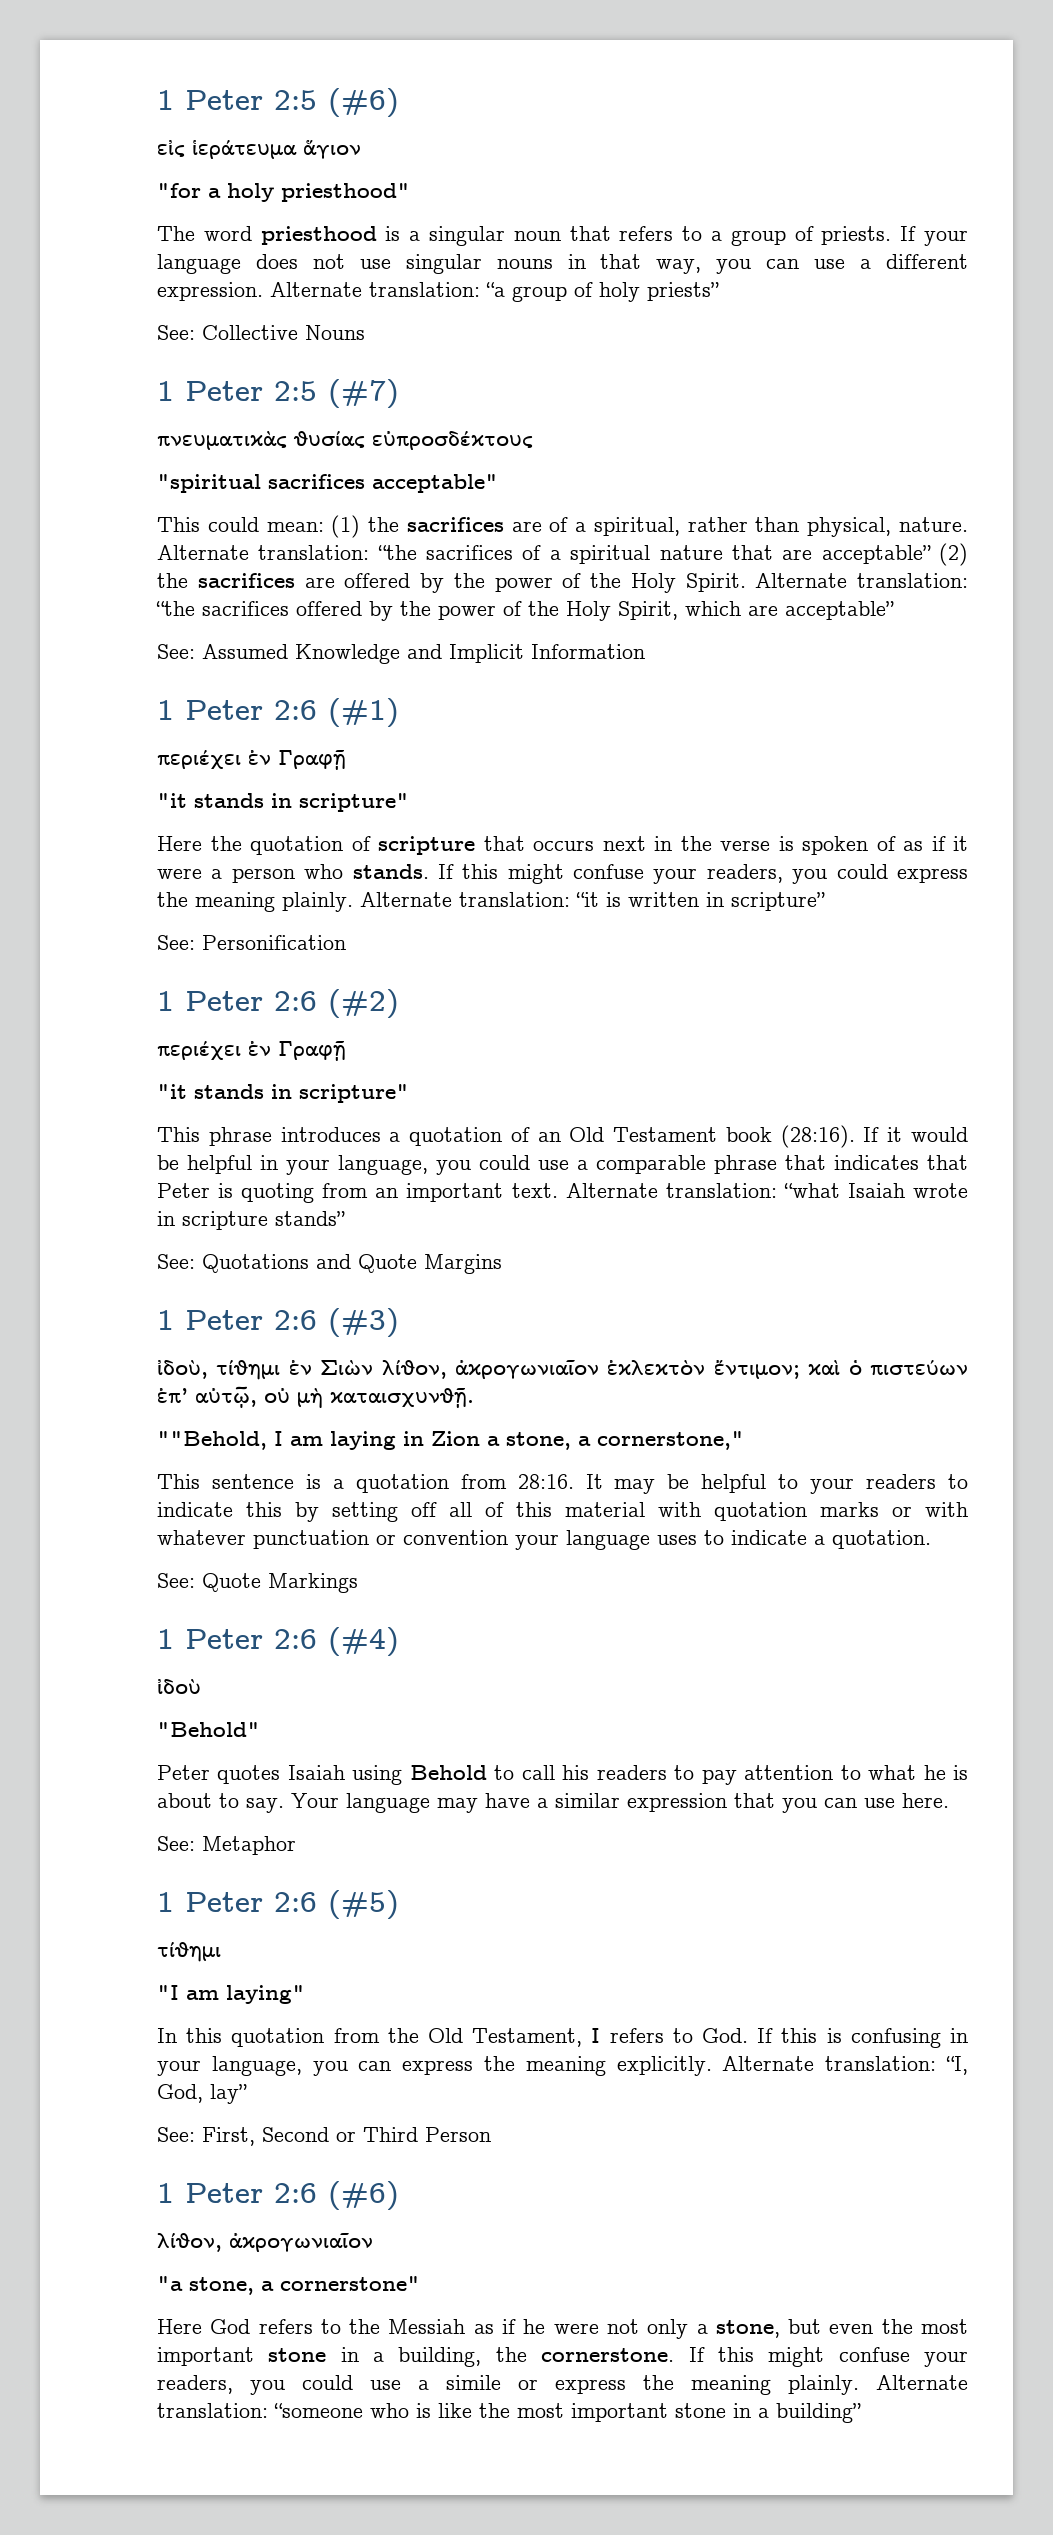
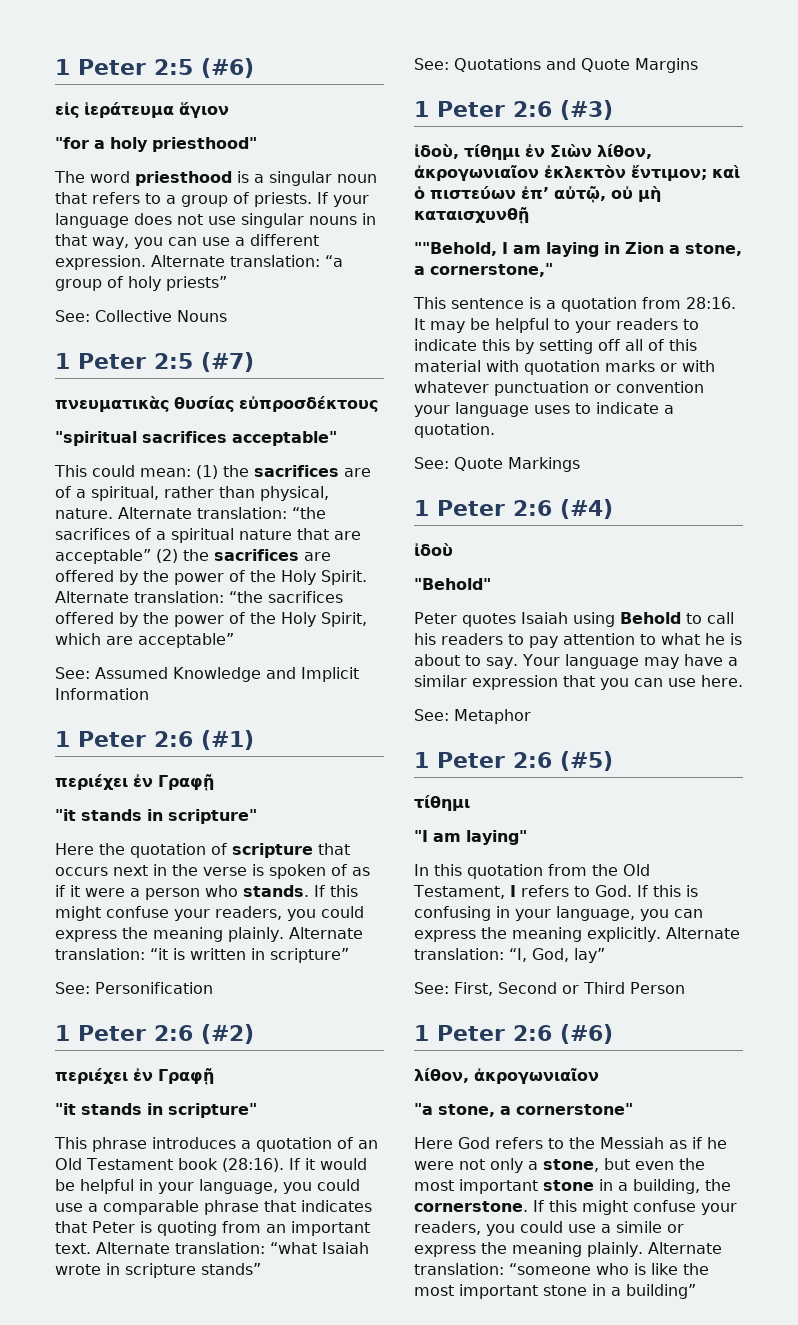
[330,1388,474,1408] καταισχυνθῇ. -> [414,207,529,224] καταισχυνθῇ

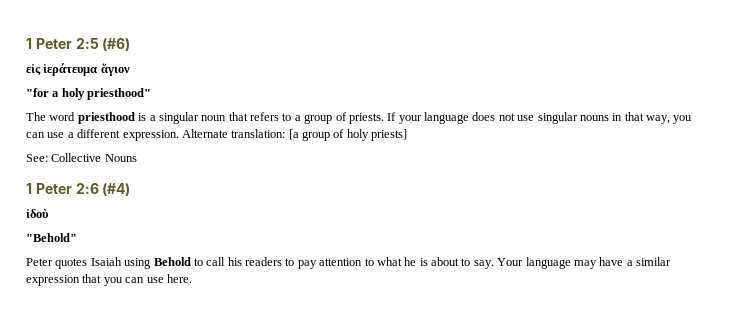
[325,255,343,267] “a -> [288,129,299,140] [a
[166,276,227,291] priests” -> [371,129,408,141] priests]
[55,352,254,372] [55,396,378,412] [55,431,337,446] [54,465,371,479] [55,486,329,501] [55,507,326,519] [55,528,361,543] [55,549,331,564] [55,570,367,585] [55,591,343,603] [55,612,367,627] [55,633,234,648] [55,667,359,682] [55,688,149,700] [55,730,254,750] [55,774,214,791] [55,809,257,824] [55,843,350,858] [55,864,370,879] [55,885,358,900] [55,906,364,921] [55,927,363,942] [55,948,349,963] [55,982,213,994] [55,1024,254,1044] [55,1068,214,1085] [55,1103,257,1118] [54,1137,378,1152] [55,1158,367,1172] [55,1179,360,1194] [55,1200,372,1215] [55,1221,370,1236] [55,1242,369,1254] [55,1263,261,1278] [414,58,698,73] [414,100,613,120] [414,144,652,160] [414,165,740,181] [414,186,661,203] [414,207,529,224] [414,242,742,257] [414,263,553,277] [413,297,736,312] [414,318,699,333] [414,339,697,354] [414,360,715,375] [414,381,704,396] [414,402,674,417] [414,423,495,438] [414,457,580,472] // 1 Peter 2:5 (#7) // πνευματικὰς θυσίας εὐπροσδέκτους // "spiritual sacrifices acceptable" // This could mean: (1) the sacrifices are of a spiritual, rather than physical, nature. Alternate translation: “the sacrifices of a spiritual nature that are acceptable” (2) the sacrifices are offered by the power of the Holy Spirit. Alternate translation: “the sacrifices offered by the power of the Holy Spirit, which are acceptable” // See: Assumed Knowledge and Implicit Information // 1 Peter 2:6 (#1) // περιέχει ἐν Γραφῇ // "it stands in scripture" // Here the quotation of scripture that occurs next in the verse is spoken of as if it were a person who stands. If this might confuse your readers, you could express the meaning plainly. Alternate translation: “it is written in scripture” // See: Personification // 1 Peter 2:6 (#2) // περιέχει ἐν Γραφῇ // "it stands in scripture" // This phrase introduces a quotation of an Old Testament book (28:16). If it would be helpful in your language, you could use a comparable phrase that indicates that Peter is quoting from an important text. Alternate translation: “what Isaiah wrote in scripture stands” // See: Quotations and Quote Margins // 1 Peter 2:6 (#3) // ἰδοὺ, τίθημι ἐν Σιὼν λίθον, ἀκρογωνιαῖον ἐκλεκτὸν ἔντιμον; καὶ ὁ πιστεύων ἐπ’ αὐτῷ, οὐ μὴ καταισχυνθῇ // ""Behold, I am laying in Zion a stone, a cornerstone," // This sentence is a quotation from 28:16. It may be helpful to your readers to indicate this by setting off all of this material with quotation marks or with whatever punctuation or convention your language uses to indicate a quotation. // See: Quote Markings -> (137, 158) none
[414,709,531,724] [414,751,613,771] [414,795,470,811] [414,830,527,845] [414,864,650,879] [413,885,698,899] [414,906,703,921] [414,927,740,942] [414,948,605,963] [414,982,685,996] [414,1024,613,1044] [414,1068,599,1084] [414,1103,633,1117] [414,1137,727,1149] [414,1158,705,1173] [414,1179,731,1194] [414,1200,737,1215] [414,1221,684,1236] [414,1242,722,1257] [414,1263,709,1275] [414,1284,696,1299] // See: Metaphor // 1 Peter 2:6 (#5) // τίθημι // "I am laying" // In this quotation from the Old Testament, I refers to God. If this is confusing in your language, you can express the meaning explicitly. Alternate translation: “I, God, lay” // See: First, Second or Third Person // 1 Peter 2:6 (#6) // λίθον, ἀκρογωνιαῖον // "a stone, a cornerstone" // Here God refers to the Messiah as if he were not only a stone, but even the most important stone in a building, the cornerstone. If this might confuse your readers, you could use a simile or express the meaning plainly. Alternate translation: “someone who is like the most important stone in a building” -> (192, 278) none

